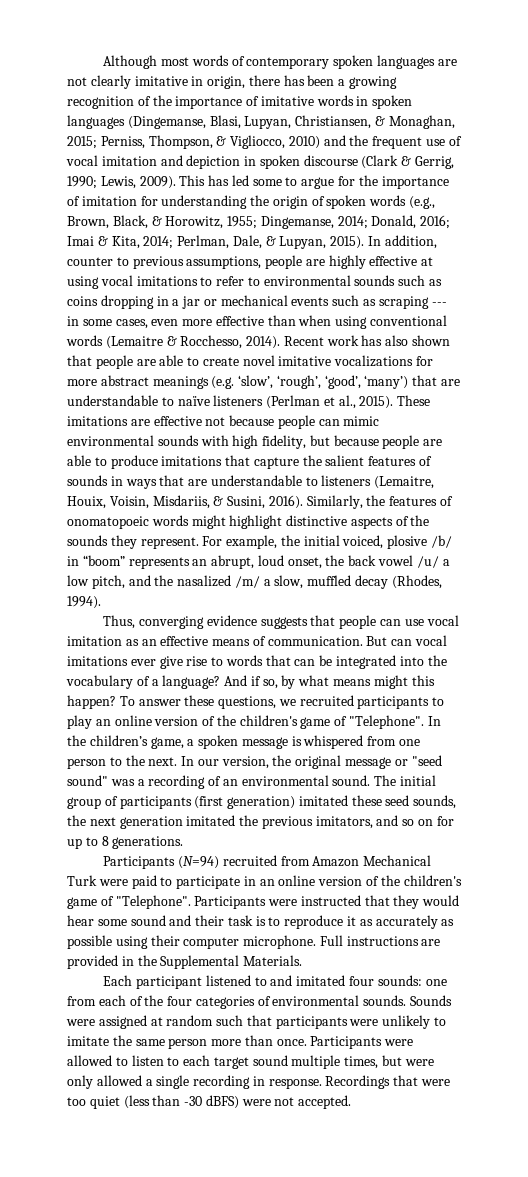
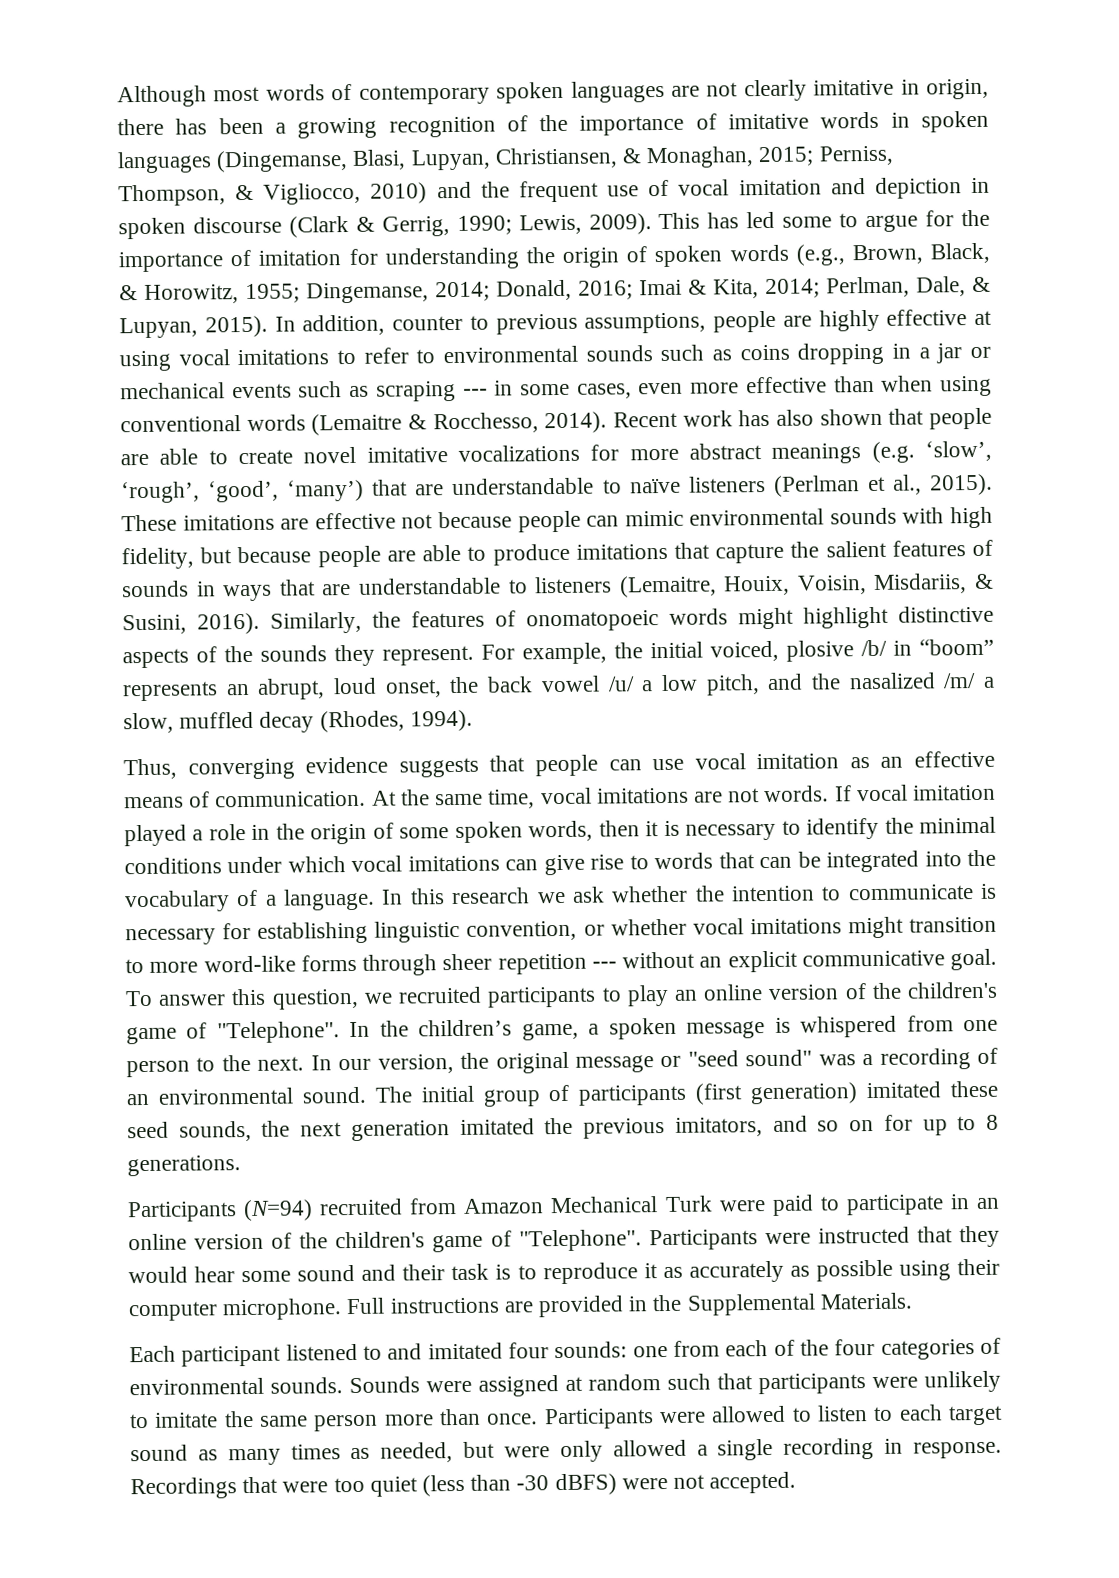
[366,635,448,646] [67,656,156,666] But can vocal imitations ever -> [371,784,996,809] [124,816,997,847] [124,855,539,875] At the same time, vocal imitations are not words. If vocal imitation played a role in the origin of some spoken words, then it is necessary to identify the minimal conditions under which vocal imitations can
[162,675,435,689] [67,695,277,709] language? And if so, by what means might this happen? To answer these questions, -> [283,883,997,911] [125,916,998,946] [125,948,997,976] [125,988,359,1010] language. In this research we ask whether the intention to communicate is necessary for establishing linguistic convention, or whether vocal imitations might transition to more word-like forms through sheer repetition --- without an explicit communicative goal. To answer this question,
[291,1055,379,1069] multiple times, -> [197,1442,454,1466] as many times as needed,

